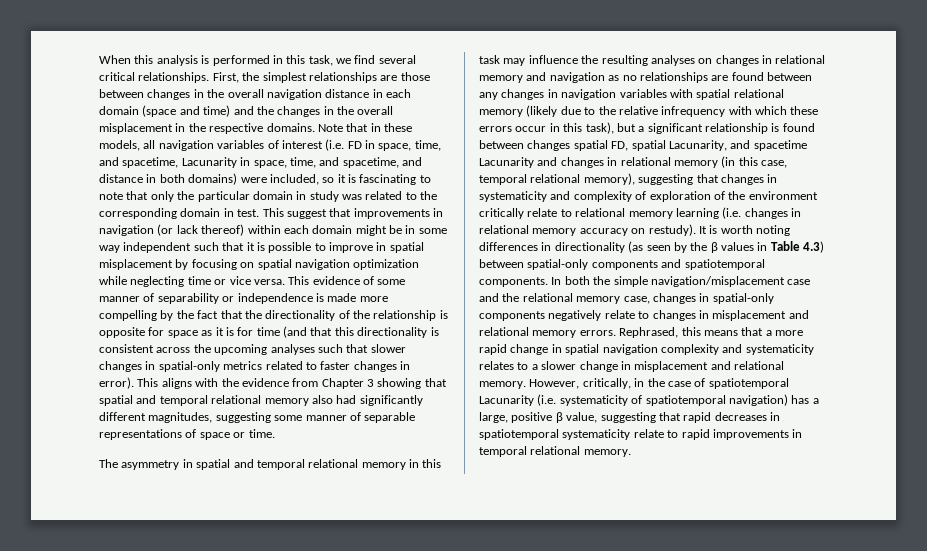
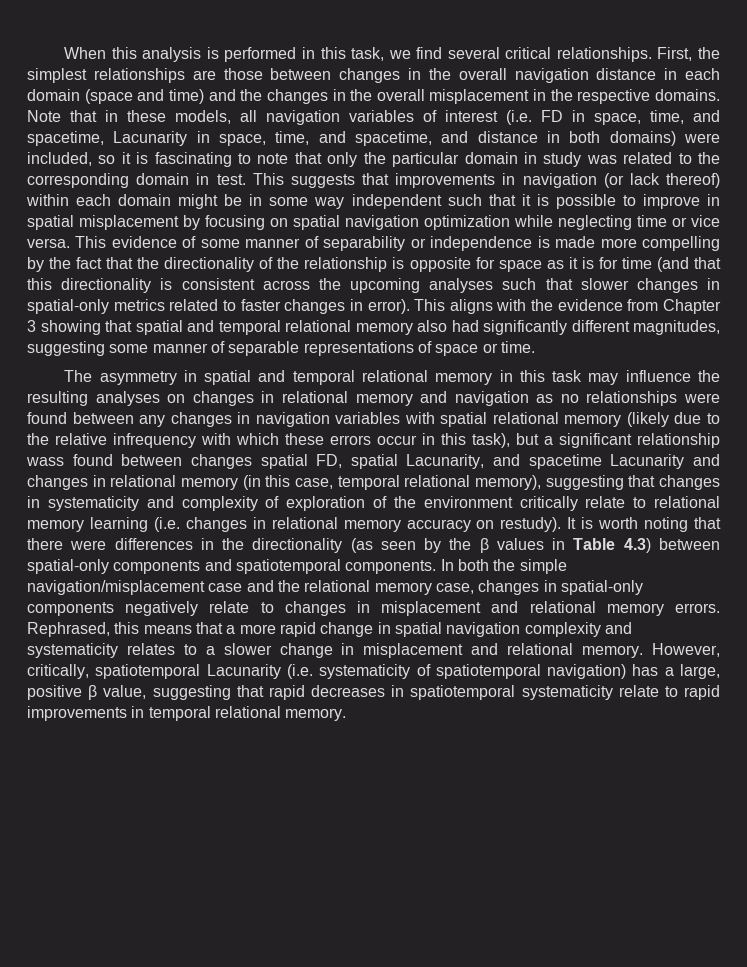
[286,209,327,219] suggest -> [290,174,355,188] suggests
[711,75,729,81] are -> [684,393,721,403] were
[771,123,780,132] is -> [26,457,64,466] wass
(790, 230) none -> [694,517,722,529] [27,538,107,550] that there were
(552, 246) none -> [222,538,245,550] the
[634,378,706,387] in the case of -> (89, 671) none

